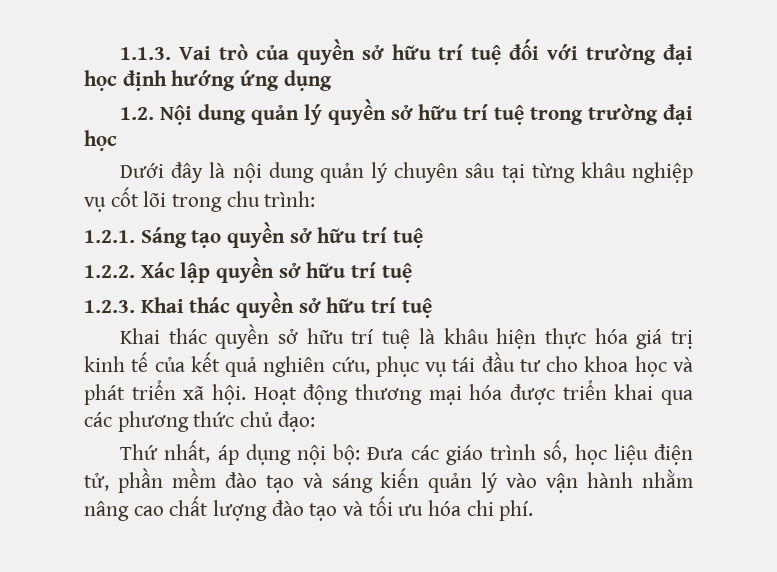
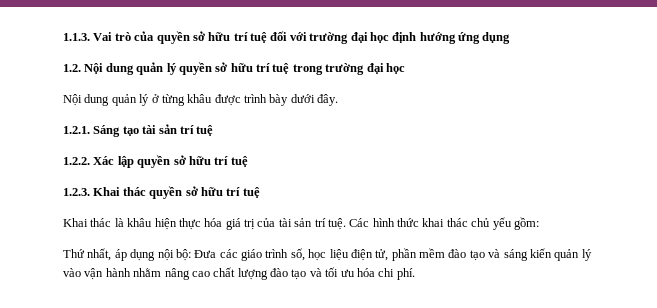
[120,162,694,183] [84,187,316,212] Dưới đây là nội dung quản lý chuyên sâu tại từng khâu nghiệp vụ cốt lõi trong chu trình: -> [63,94,339,106] Nội dung quản lý ở từng khâu được trình bày dưới đây.
[227,222,357,248] quyền sở hữu -> [142,124,177,134] tài sản
[215,324,411,349] quyền sở hữu trí tuệ -> (112, 222) none
[84,352,693,377] [84,380,693,405] [84,411,315,432] kinh tế của kết quả nghiên cứu, phục vụ tái đầu tư cho khoa học và phát triển xã hội. Hoạt động thương mại hóa được triển khai qua các phương thức chủ đạo: -> [257,217,539,230] của tài sản trí tuệ. Các hình thức khai thác chủ yếu gồm:

